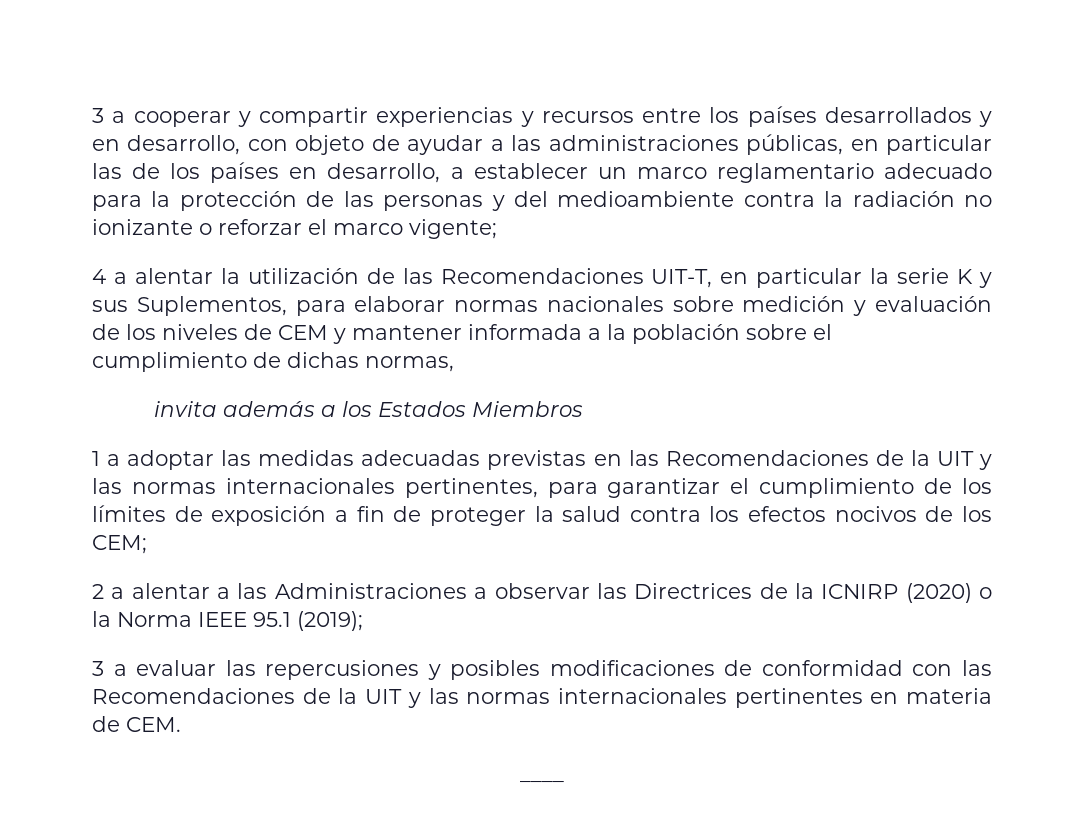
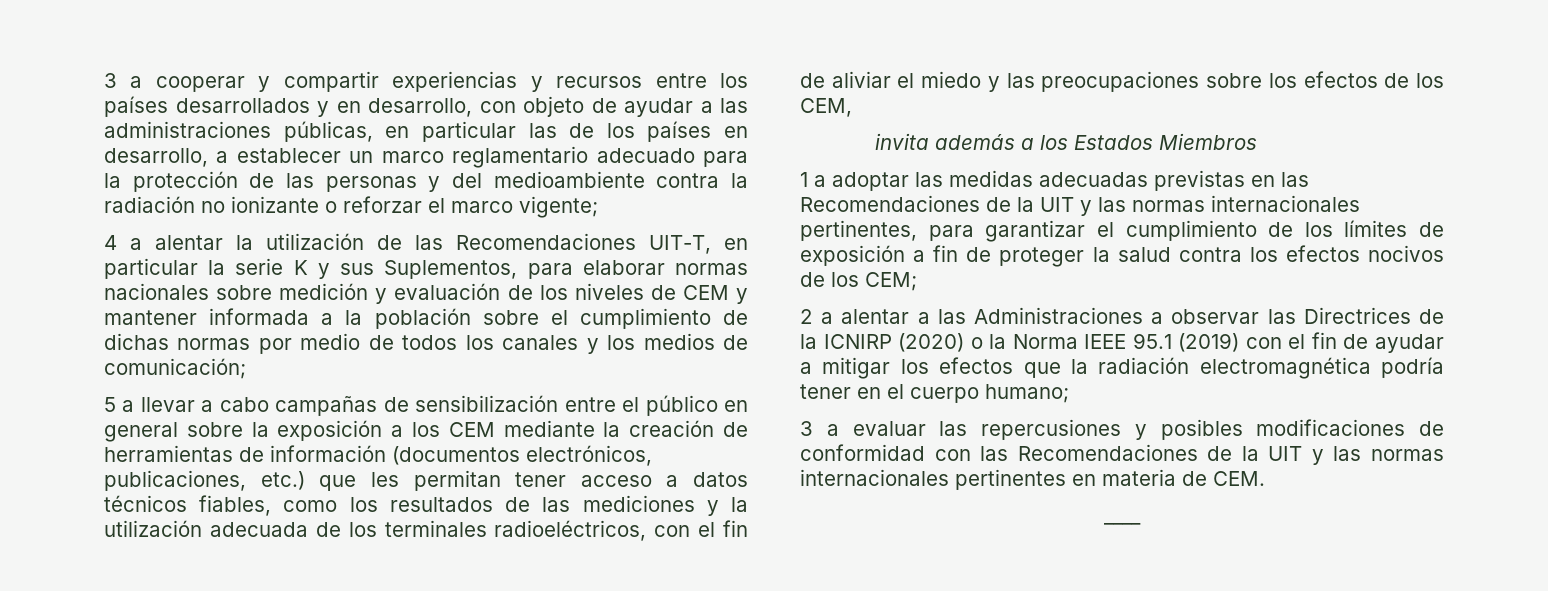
[365,356,454,372] normas, -> [177,333,748,354] [104,358,246,379] [104,395,748,416] [104,420,748,442] [104,445,652,466] [104,470,748,491] [104,495,748,516] [104,520,748,541] [800,71,1444,92] [800,98,852,117] normas por medio de todos los canales y los medios de comunicación; // 5 a llevar a cabo campañas de sensibilización entre el público en general sobre la exposición a los CEM mediante la creación de herramientas de información (documentos electrónicos, publicaciones, etc.) que les permitan tener acceso a datos técnicos fiables, como los resultados de las mediciones y la utilización adecuada de los terminales radioeléctricos, con el fin de aliviar el miedo y las preocupaciones sobre los efectos de los CEM,
[297,611,363,631] (2019); -> [1178,332,1444,353] [800,357,1444,379] [800,384,1069,403] (2019) con el fin de ayudar a mitigar los efectos que la radiación electromagnética podría tener en el cuerpo humano;

